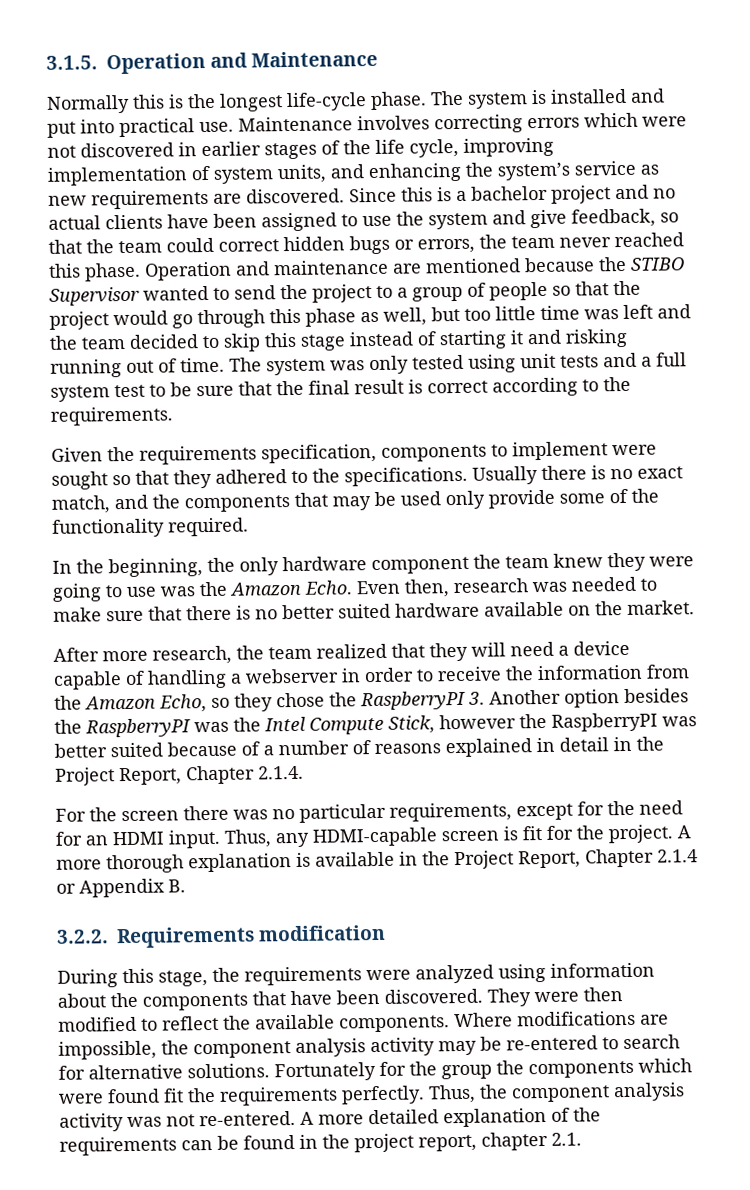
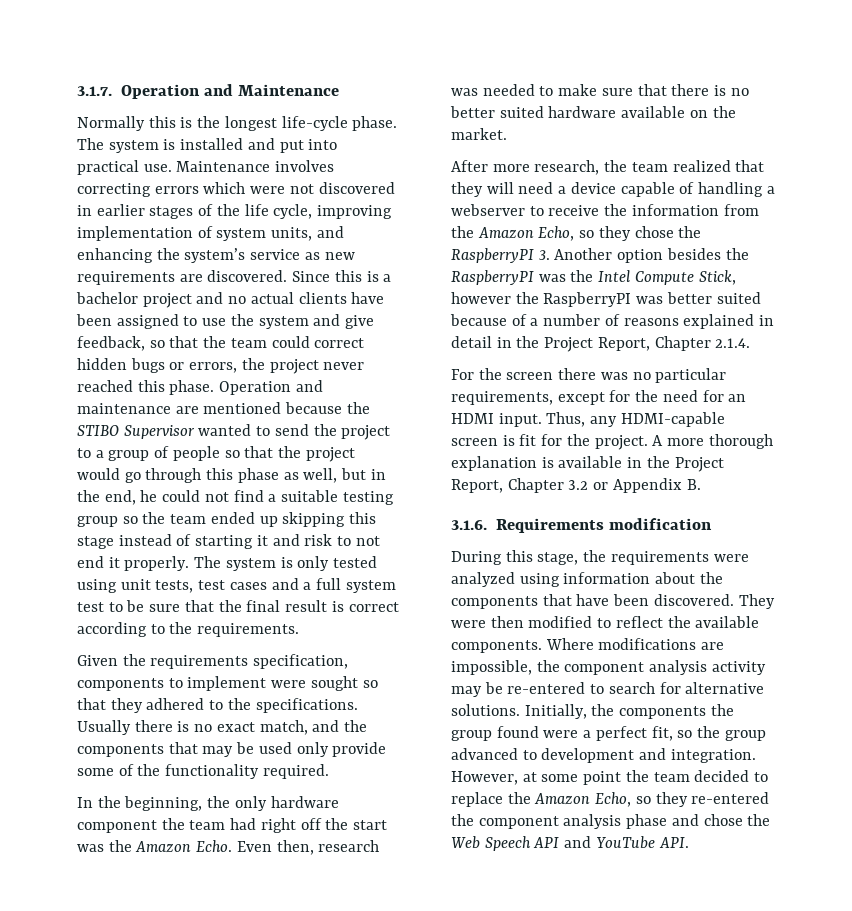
[46,55,98,70] 3.1.5. -> [77,86,112,96] 3.1.7.
[511,235,555,249] team -> [269,359,319,374] project
[464,304,691,321] [49,333,261,352] too little time was left and the team decided to skip -> [370,469,386,480] [77,490,394,505] [77,512,346,527] in the end, he could not find a suitable testing group so the team ended up skipping
[565,328,628,348] [50,357,365,378] risking running out of time. The system was -> [304,534,380,546] [77,556,293,571] risk to not end it properly. The system is
[560,355,599,368] tests -> [155,580,267,593] tests, test cases
[553,552,694,572] [52,583,157,602] knew they were going to use -> [230,818,388,833] had right off the start
[341,667,414,683] in order -> (525, 210) none
[657,849,698,863] 2.1.4 -> [568,480,589,490] 3.2
[57,929,109,944] 3.2.2. -> [451,520,487,530] 3.1.6.
[274,1058,692,1082] [58,1082,685,1106] [59,1107,601,1132] [59,1131,582,1156] Fortunately for the group the components which were found fit the requirements perfectly. Thus, the component analysis activity was not re-entered. A more detailed explanation of the requirements can be found in the project report, chapter 2.1. -> [524,704,734,719] [451,726,766,741] [451,748,756,763] [451,770,769,785] [451,792,770,807] [451,814,771,829] [451,836,689,851] Initially, the components the group found were a perfect fit, so the group advanced to development and integration. However, at some point the team decided to replace the Amazon Echo, so they re-entered the component analysis phase and chose the Web Speech API and YouTube API.

